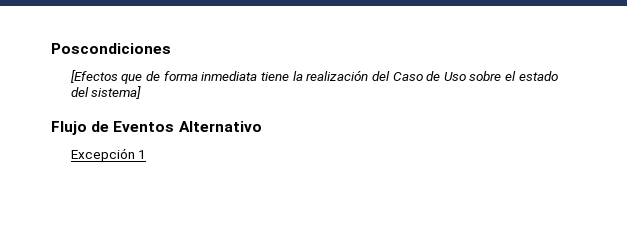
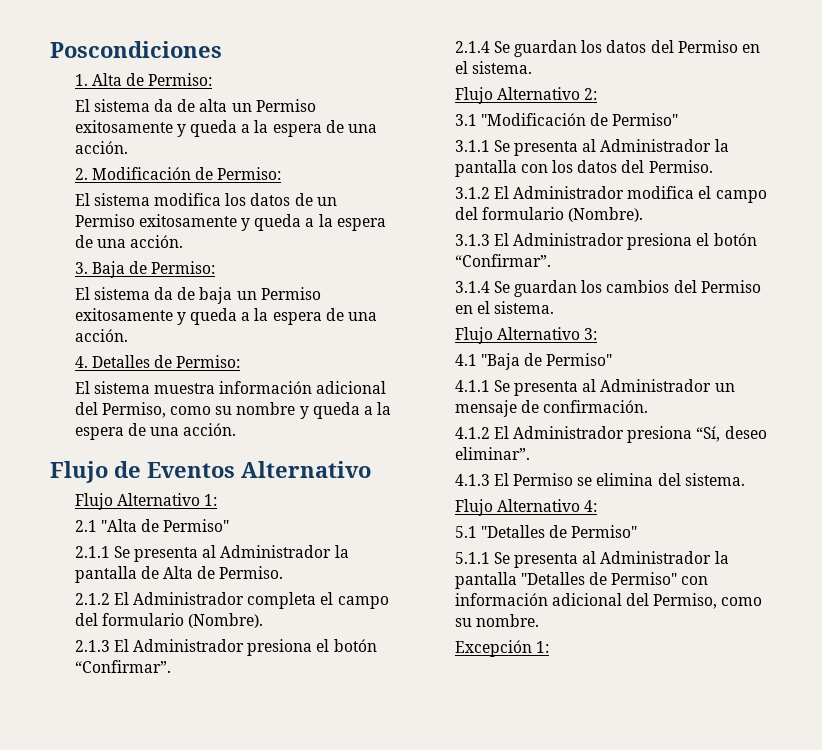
[70,70,558,84] [70,86,142,99] [51,121,262,135] [Efectos que de forma inmediata tiene la realización del Caso de Uso sobre el estado del sistema] // Flujo de Eventos Alternativo -> [74,73,213,86] [74,99,316,112] [74,120,378,137] [74,141,128,154] [74,167,282,180] [74,193,337,206] [74,214,386,231] [74,235,184,248] [74,261,216,278] [74,287,321,304] [74,308,378,325] [74,329,128,342] [74,355,241,368] [74,381,387,394] [74,402,392,419] [74,423,237,440] [50,461,371,483] [74,493,218,510] [74,519,230,532] [74,545,349,562] [74,566,284,583] [74,592,389,609] [74,613,264,628] [74,639,377,656] [74,660,171,673] [454,40,761,57] [454,61,532,74] [454,87,598,104] [454,113,679,126] [454,139,729,156] [454,160,713,177] [454,186,767,203] [454,207,644,222] [454,233,757,250] [454,254,551,267] [454,280,761,297] [454,301,555,314] [454,327,598,344] [454,353,613,370] [454,379,735,396] [454,400,649,417] [454,426,767,443] [454,447,530,460] [454,473,745,486] [454,499,598,516] [454,525,638,538] [454,551,729,568] [454,572,709,589] [454,593,763,609] [454,614,539,627] 1. Alta de Permiso: // El sistema da de alta un Permiso exitosamente y queda a la espera de una acción. // 2. Modificación de Permiso: // El sistema modifica los datos de un Permiso exitosamente y queda a la espera de una acción. // 3. Baja de Permiso: // El sistema da de baja un Permiso exitosamente y queda a la espera de una acción. // 4. Detalles de Permiso: // El sistema muestra información adicional del Permiso, como su nombre y queda a la espera de una acción. // Flujo de Eventos Alternativo // Flujo Alternativo 1: // 2.1 "Alta de Permiso" // 2.1.1 Se presenta al Administrador la pantalla de Alta de Permiso. // 2.1.2 El Administrador completa el campo del formulario (Nombre). // 2.1.3 El Administrador presiona el botón “Confirmar”. // 2.1.4 Se guardan los datos del Permiso en el sistema. // Flujo Alternativo 2: // 3.1 "Modificación de Permiso" // 3.1.1 Se presenta al Administrador la pantalla con los datos del Permiso. // 3.1.2 El Administrador modifica el campo del formulario (Nombre). // 3.1.3 El Administrador presiona el botón “Confirmar”. // 3.1.4 Se guardan los cambios del Permiso en el sistema. // Flujo Alternativo 3: // 4.1 "Baja de Permiso" // 4.1.1 Se presenta al Administrador un mensaje de confirmación. // 4.1.2 El Administrador presiona “Sí, deseo eliminar”. // 4.1.3 El Permiso se elimina del sistema. // Flujo Alternativo 4: // 5.1 "Detalles de Permiso" // 5.1.1 Se presenta al Administrador la pantalla "Detalles de Permiso" con información adicional del Permiso, como su nombre.
[138,150,147,159] 1 -> [535,641,549,653] 1:

